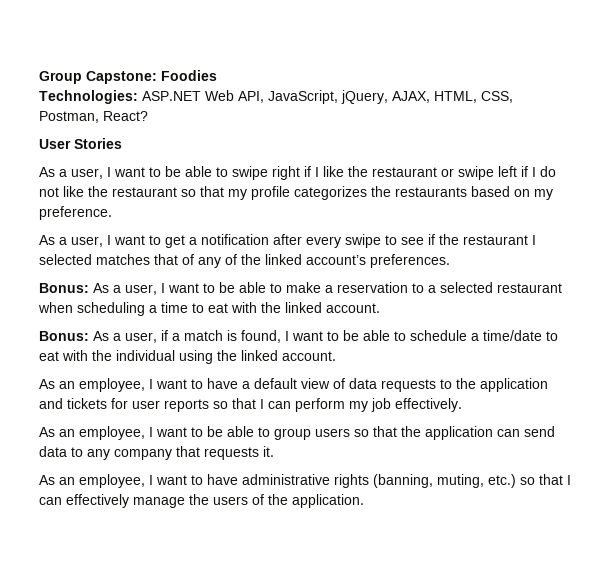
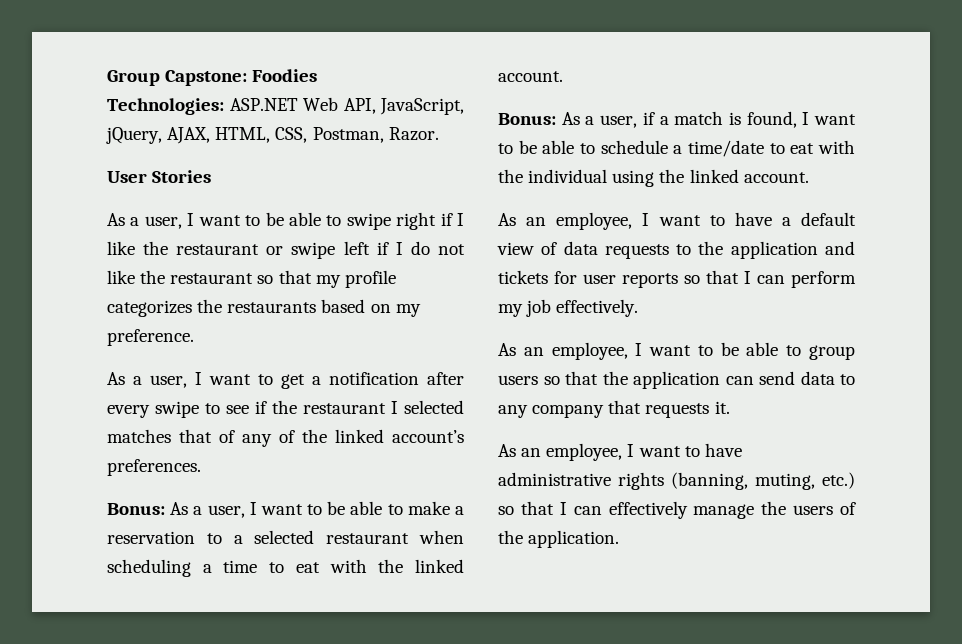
[103,111,148,121] React? -> [388,127,439,141] Razor.

